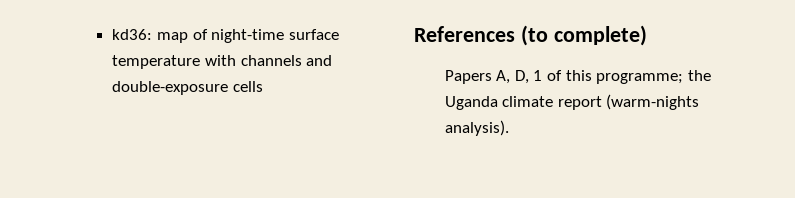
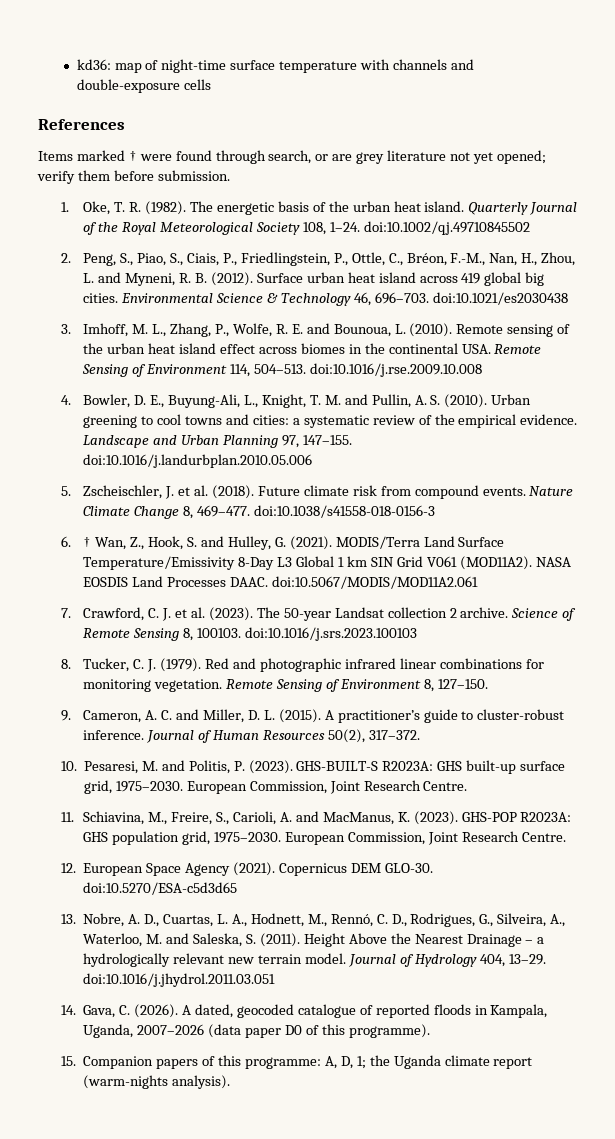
[520,25,647,46] [444,70,684,84] (to complete) // Papers A, D, 1 of this programme; -> [38,150,546,164] [37,170,230,184] [60,201,578,215] [83,221,530,235] [60,252,576,266] [83,272,545,286] [83,292,568,306] [60,323,571,337] [83,343,542,354] [82,363,482,377] [60,394,532,408] [83,414,578,428] [83,435,352,448] [83,454,313,468] [60,485,574,499] [83,505,436,519] [60,536,505,550] [83,556,571,570] [83,576,479,589] [60,607,577,621] [83,627,418,641] [60,658,544,672] [83,679,488,692] [60,709,565,723] [83,729,420,743] [60,760,566,774] [83,780,468,794] [60,811,572,825] [83,831,566,845] [60,862,433,876] [83,882,238,895] [60,913,566,927] [83,933,545,947] [83,953,546,967] [83,973,276,987] [60,1004,548,1018] [83,1024,430,1038] [60,1055,366,1069] // Items marked † were found through search, or are grey literature not yet opened; verify them before submission. // 1. Oke, T. R. (1982). The energetic basis of the urban heat island. Quarterly Journal of the Royal Meteorological Society 108, 1–24. doi:10.1002/qj.49710845502 // 2. Peng, S., Piao, S., Ciais, P., Friedlingstein, P., Ottle, C., Bréon, F.-M., Nan, H., Zhou, L. and Myneni, R. B. (2012). Surface urban heat island across 419 global big cities. Environmental Science & Technology 46, 696–703. doi:10.1021/es2030438 // 3. Imhoff, M. L., Zhang, P., Wolfe, R. E. and Bounoua, L. (2010). Remote sensing of the urban heat island effect across biomes in the continental USA. Remote Sensing of Environment 114, 504–513. doi:10.1016/j.rse.2009.10.008 // 4. Bowler, D. E., Buyung-Ali, L., Knight, T. M. and Pullin, A. S. (2010). Urban greening to cool towns and cities: a systematic review of the empirical evidence. Landscape and Urban Planning 97, 147–155. doi:10.1016/j.landurbplan.2010.05.006 // 5. Zscheischler, J. et al. (2018). Future climate risk from compound events. Nature Climate Change 8, 469–477. doi:10.1038/s41558-018-0156-3 // 6. † Wan, Z., Hook, S. and Hulley, G. (2021). MODIS/Terra Land Surface Temperature/Emissivity 8-Day L3 Global 1 km SIN Grid V061 (MOD11A2). NASA EOSDIS Land Processes DAAC. doi:10.5067/MODIS/MOD11A2.061 // 7. Crawford, C. J. et al. (2023). The 50-year Landsat collection 2 archive. Science of Remote Sensing 8, 100103. doi:10.1016/j.srs.2023.100103 // 8. Tucker, C. J. (1979). Red and photographic infrared linear combinations for monitoring vegetation. Remote Sensing of Environment 8, 127–150. // 9. Cameron, A. C. and Miller, D. L. (2015). A practitioner’s guide to cluster-robust inference. Journal of Human Resources 50(2), 317–372. // 10. Pesaresi, M. and Politis, P. (2023). GHS-BUILT-S R2023A: GHS built-up surface grid, 1975–2030. European Commission, Joint Research Centre. // 11. Schiavina, M., Freire, S., Carioli, A. and MacManus, K. (2023). GHS-POP R2023A: GHS population grid, 1975–2030. European Commission, Joint Research Centre. // 12. European Space Agency (2021). Copernicus DEM GLO-30. doi:10.5270/ESA-c5d3d65 // 13. Nobre, A. D., Cuartas, L. A., Hodnett, M., Rennó, C. D., Rodrigues, G., Silveira, A., Waterloo, M. and Saleska, S. (2011). Height Above the Nearest Drainage – a hydrologically relevant new terrain model. Journal of Hydrology 404, 13–29. doi:10.1016/j.jhydrol.2011.03.051 // 14. Gava, C. (2026). A dated, geocoded catalogue of reported floods in Kampala, Uganda, 2007–2026 (data paper D0 of this programme). // 15. Companion papers of this programme: A, D, 1;

